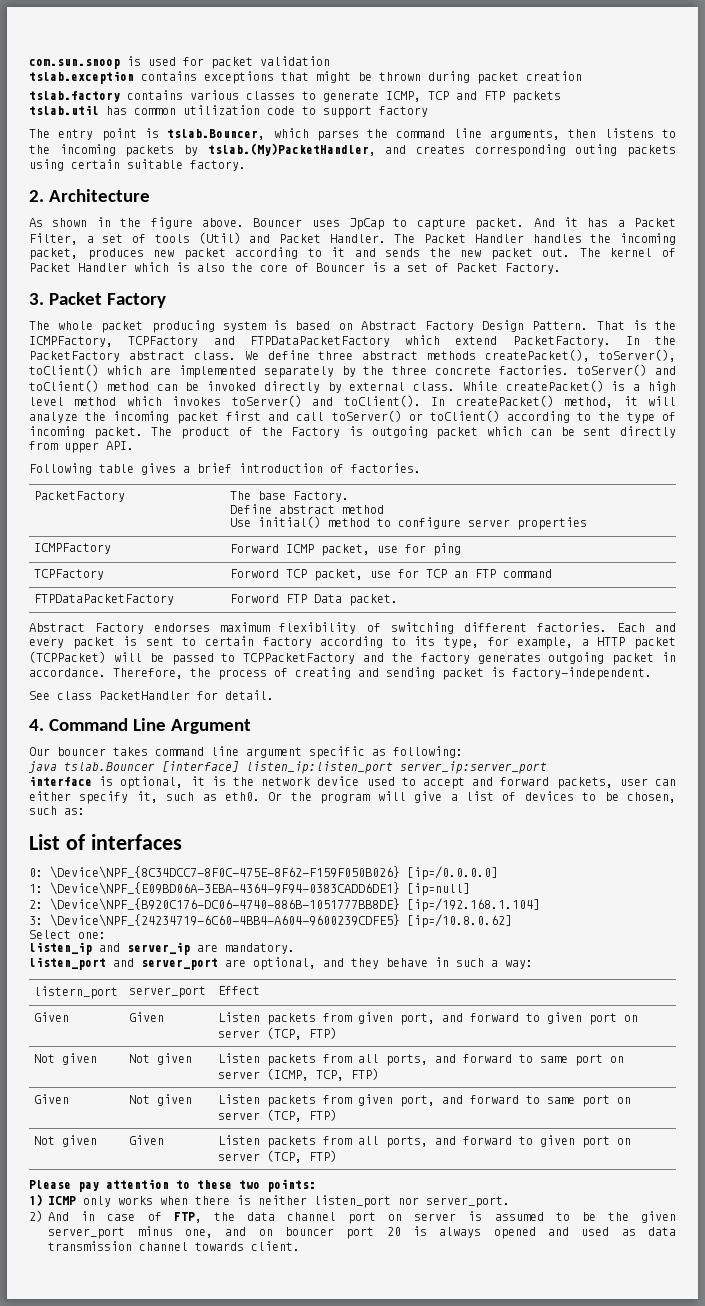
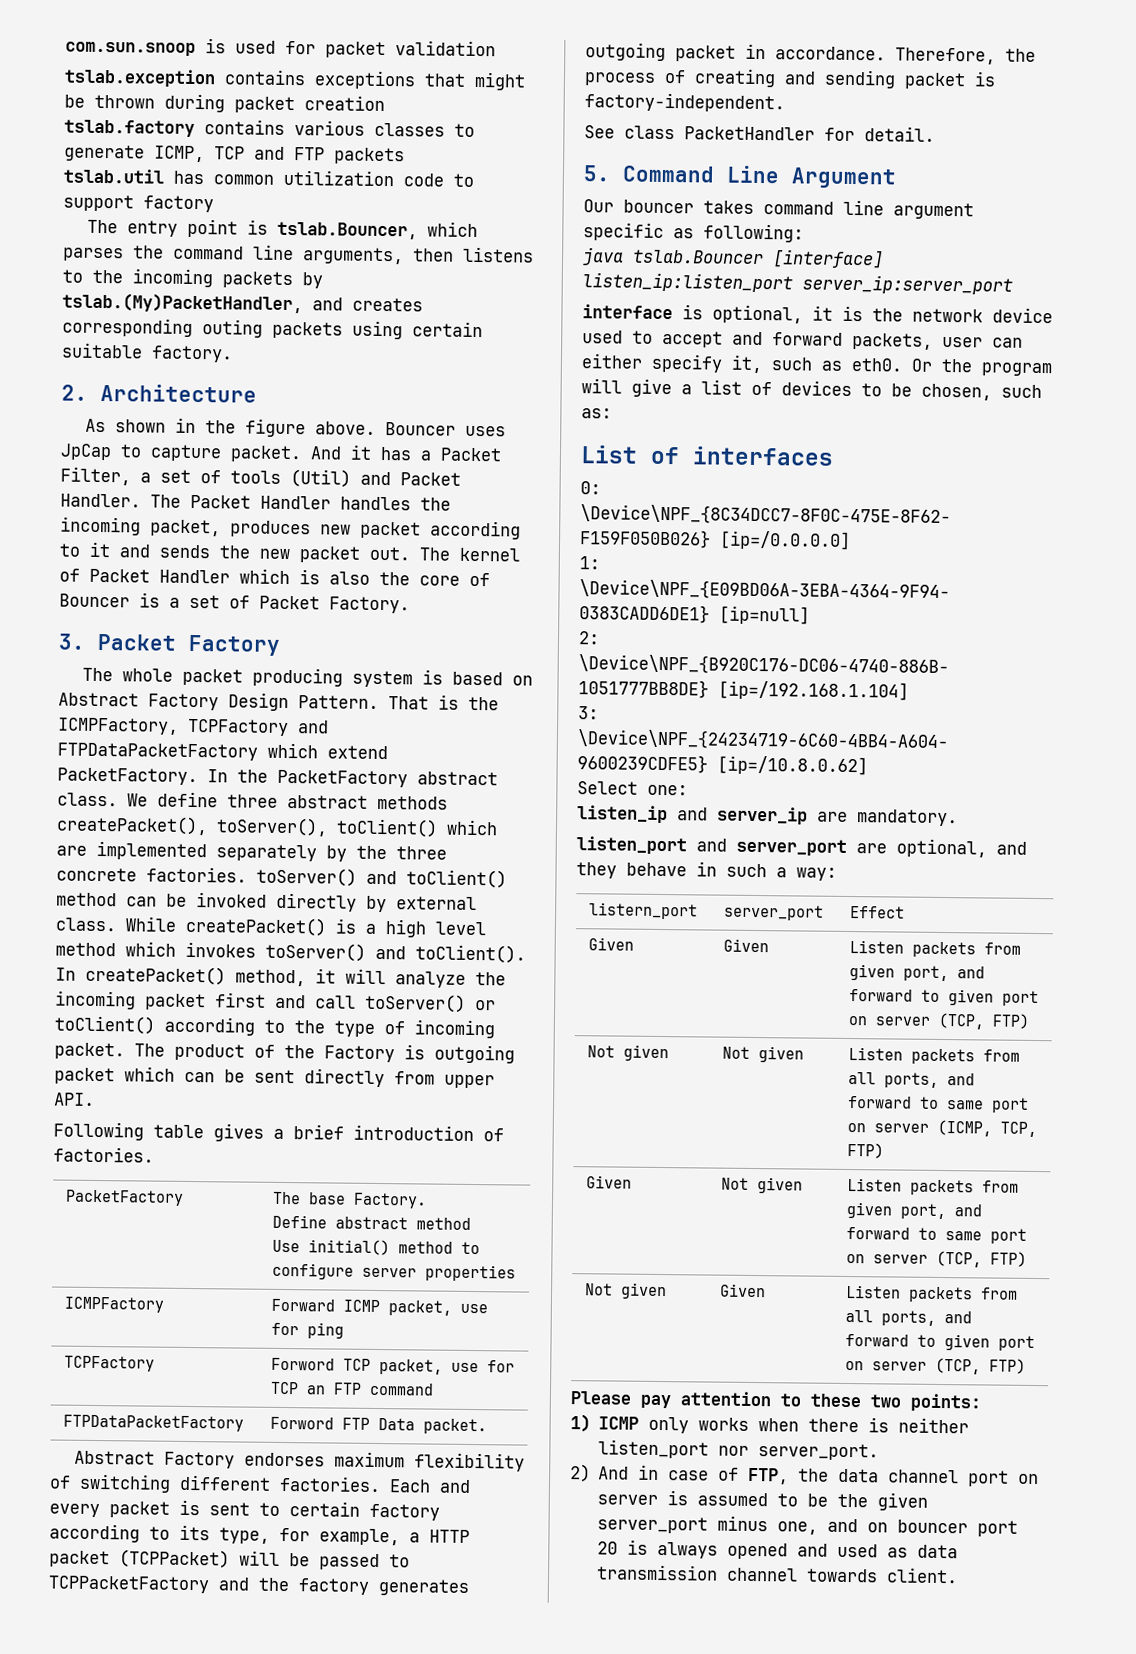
[29,719,44,731] 4. -> [583,165,611,182] 5.

